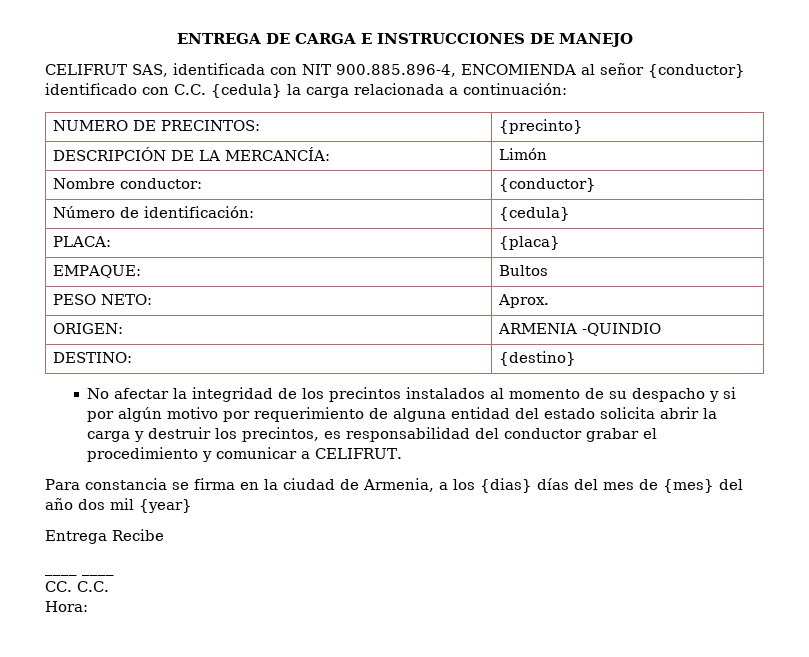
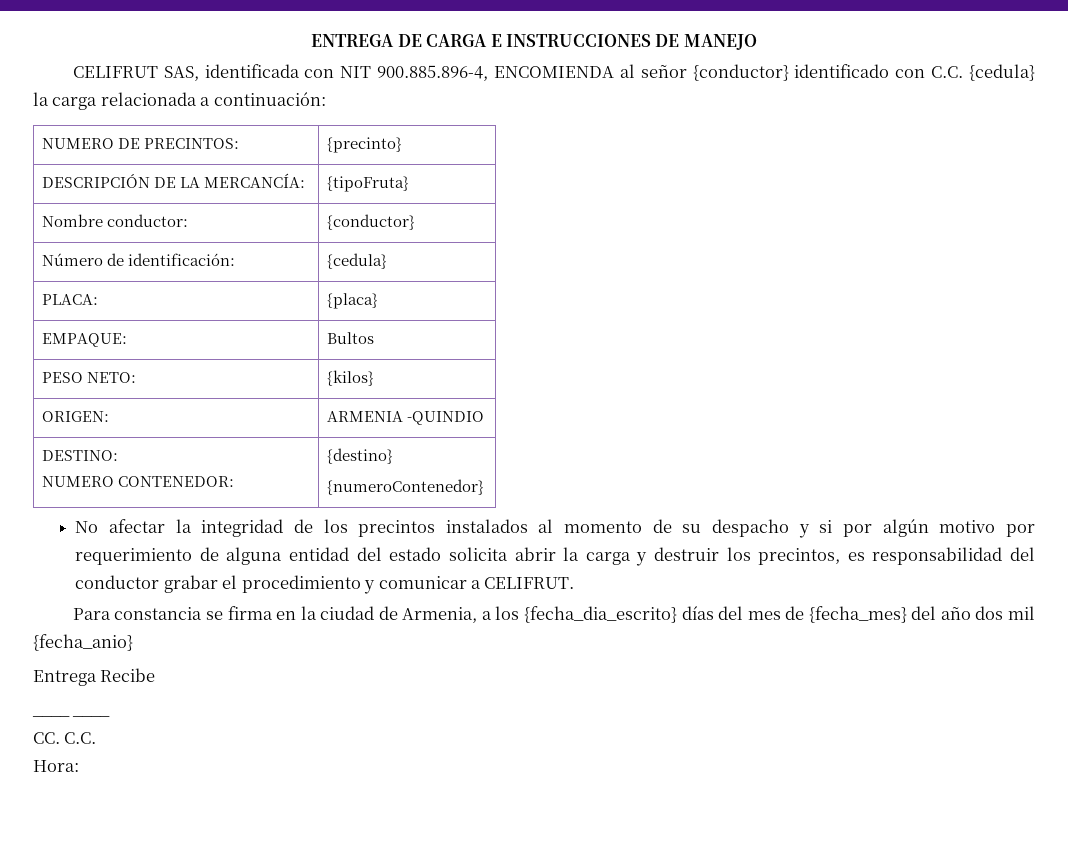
[498,148,547,160] Limón -> [326,176,409,192] {tipoFruta}
[497,294,549,308] Aprox. -> [326,370,374,386] {kilos}
(132, 357) none -> [41,476,235,487] // NUMERO CONTENEDOR:
(576, 358) none -> [326,479,484,495] // {numeroContenedor}
[480,478,532,493] {dias} -> [523,606,677,623] {fecha_dia_escrito}
[663,479,714,493] {mes} -> [808,606,907,623] {fecha_mes}
[139,499,192,513] {year} -> [33,634,133,651] {fecha_anio}

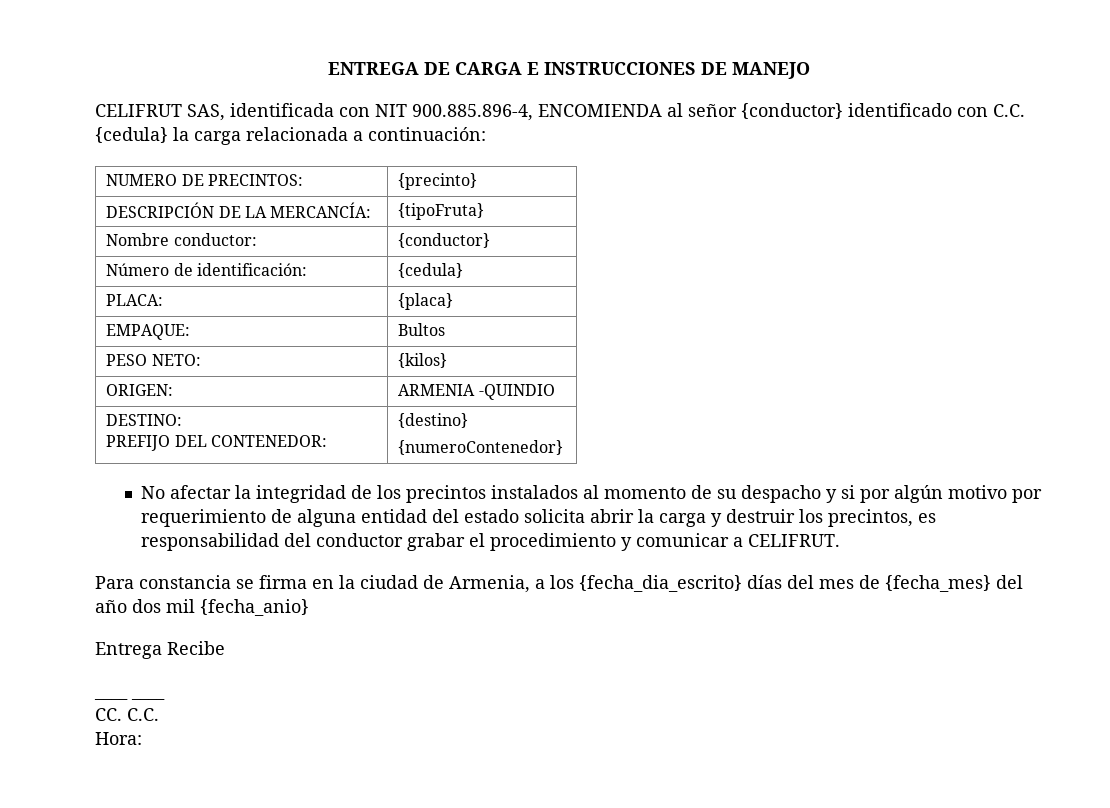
[41,476,114,487] NUMERO -> [106,435,207,451] PREFIJO DEL

